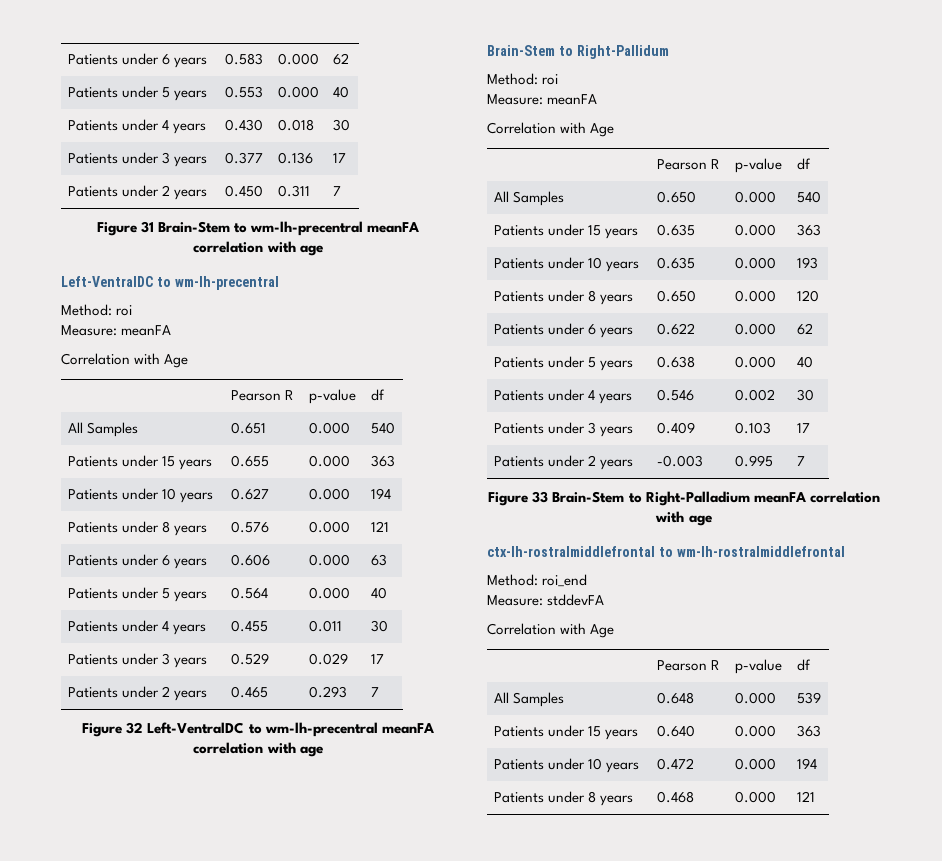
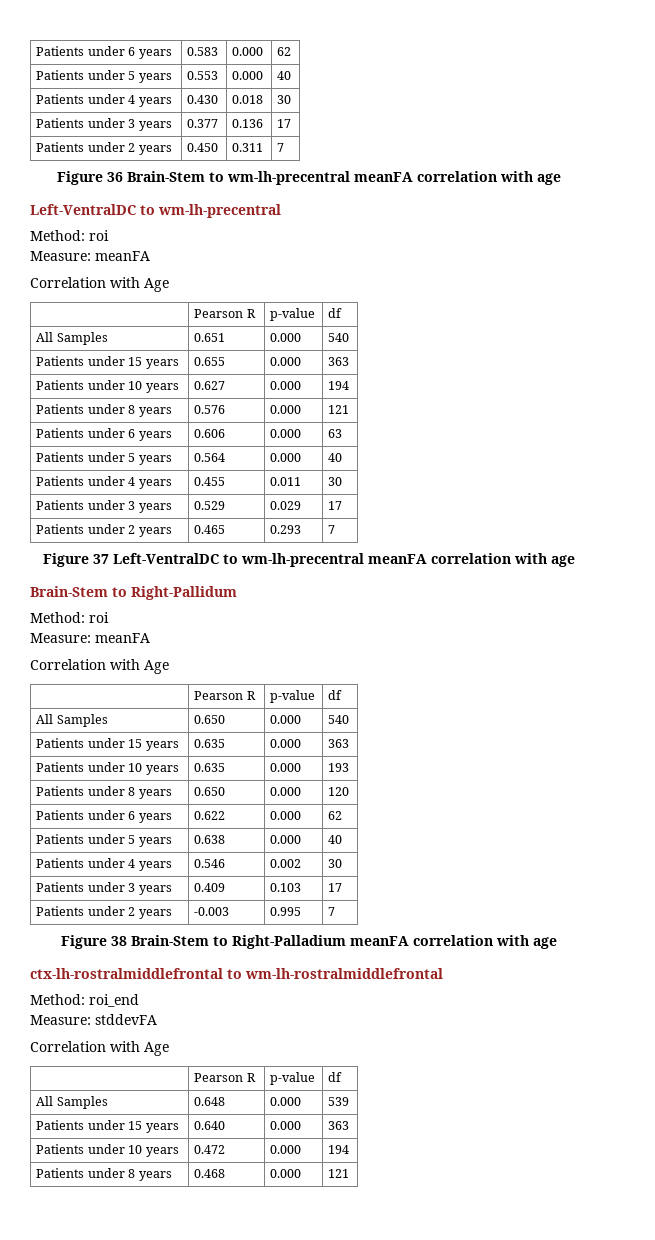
[140,221,154,233] 31 -> [107,172,123,182] 36
[126,722,144,734] 32 -> [93,554,109,564] 37
[532,491,549,503] 33 -> [111,936,127,946] 38

